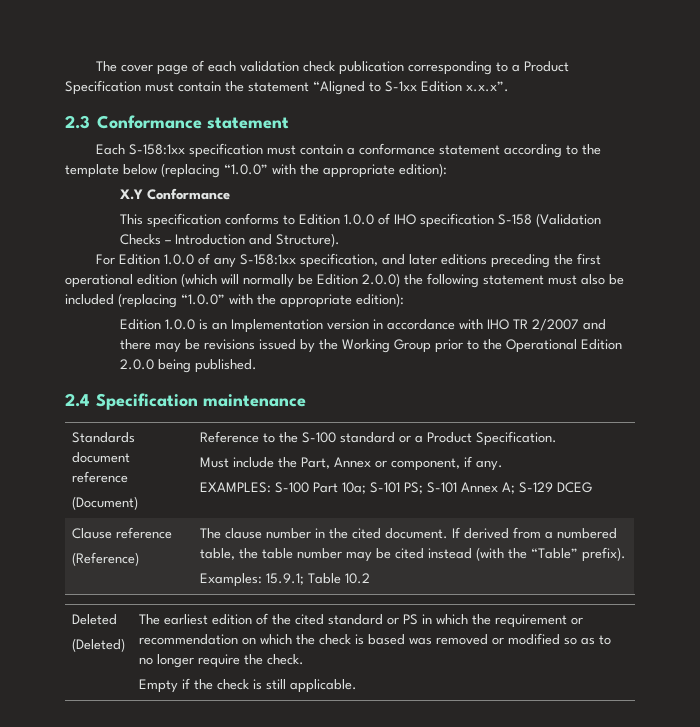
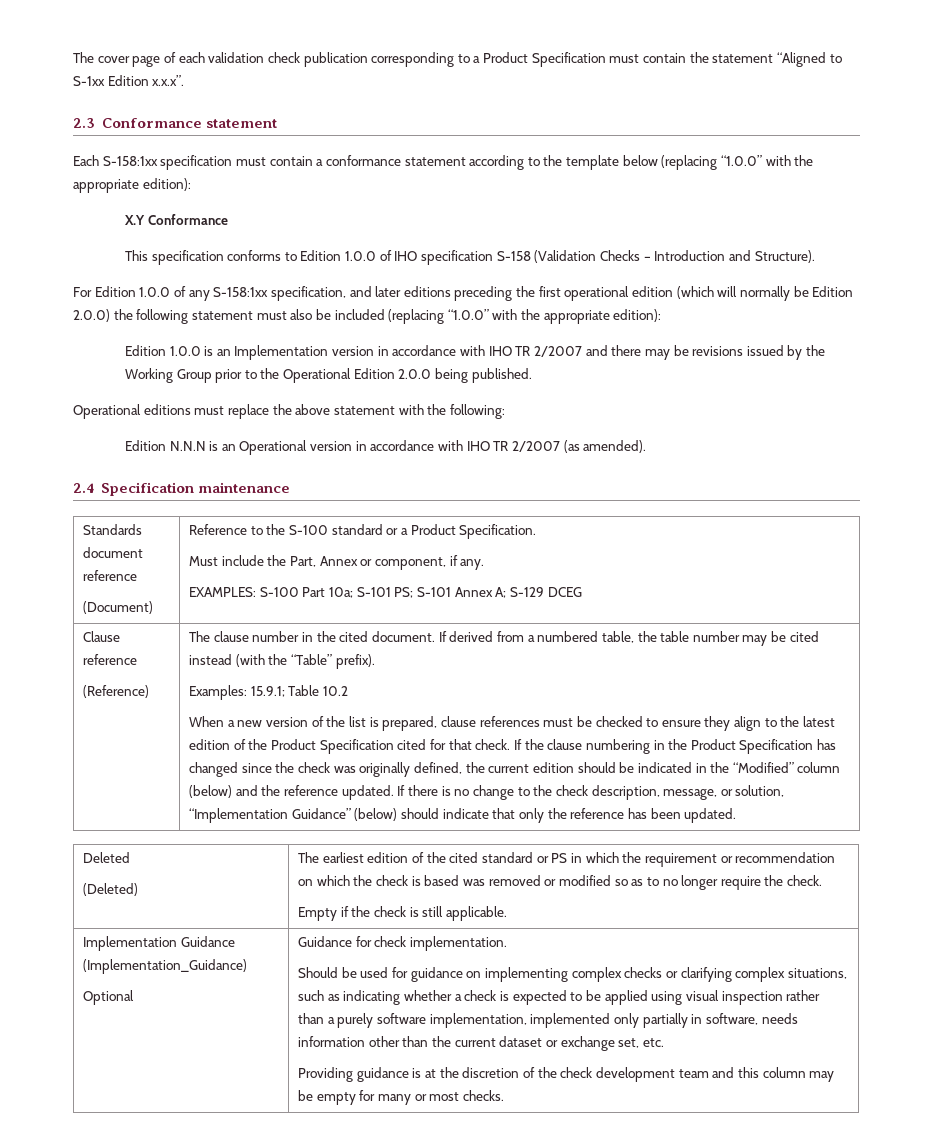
(258, 366) none -> [73,404,505,419] [124,440,647,455] // Operational editions must replace the above statement with the following: // Edition N.N.N is an Operational version in accordance with IHO TR 2/2007 (as amended).
(370, 578) none -> [189,716,836,731] [189,739,837,754] [189,762,841,777] [189,785,785,800] [189,808,737,823] // When a new version of the list is prepared, clause references must be checked to ensure they align to the latest edition of the Product Specification cited for that check. If the clause numbering in the Product Specification has changed since the check was originally defined, the current edition should be indicated in the “Modified” column (below) and the reference updated. If there is no change to the check description, message, or solution, “Implementation Guidance” (below) should indicate that only the reference has been updated.
(357, 686) none -> [83,936,235,951] [83,959,248,974] [83,990,135,1005] [298,936,508,951] [298,967,847,982] [298,990,821,1005] [298,1013,798,1028] [298,1036,664,1051] [298,1067,835,1082] [298,1090,505,1105] // Implementation Guidance (Implementation_Guidance) // Optional | Guidance for check implementation. // Should be used for guidance on implementing complex checks or clarifying complex situations, such as indicating whether a check is expected to be applied using visual inspection rather than a purely software implementation, implemented only partially in software, needs information other than the current dataset or exchange set, etc. // Providing guidance is at the discretion of the check development team and this column may be empty for many or most checks.

